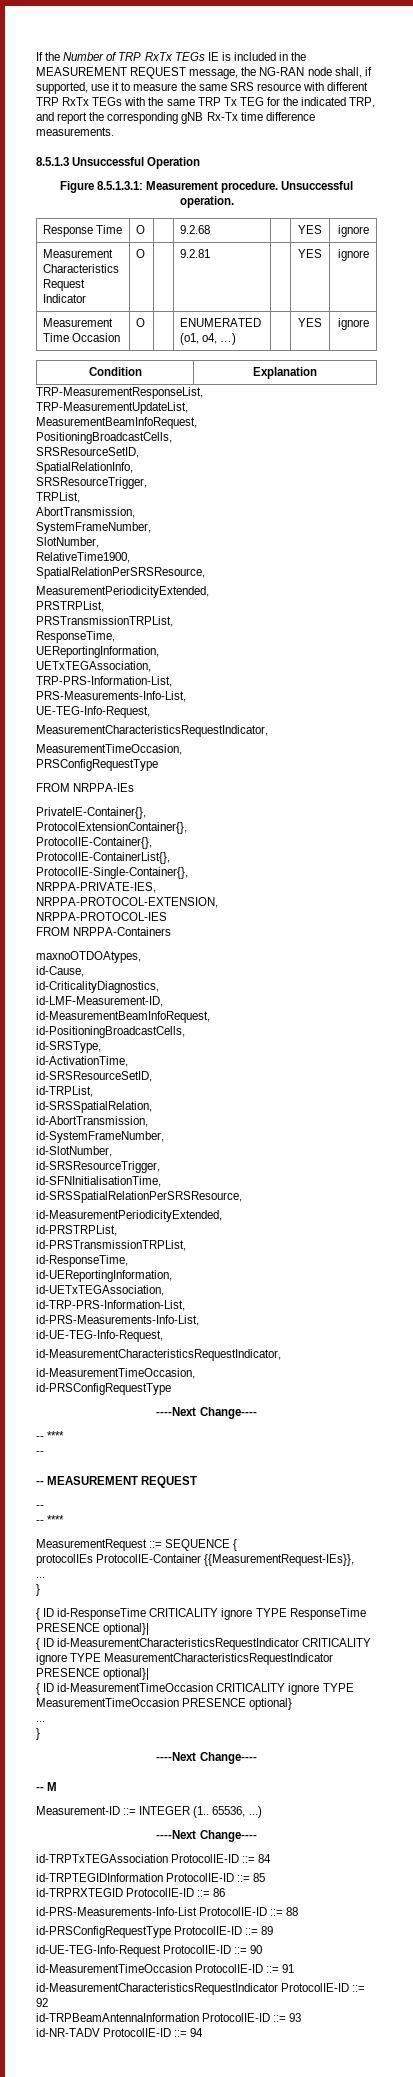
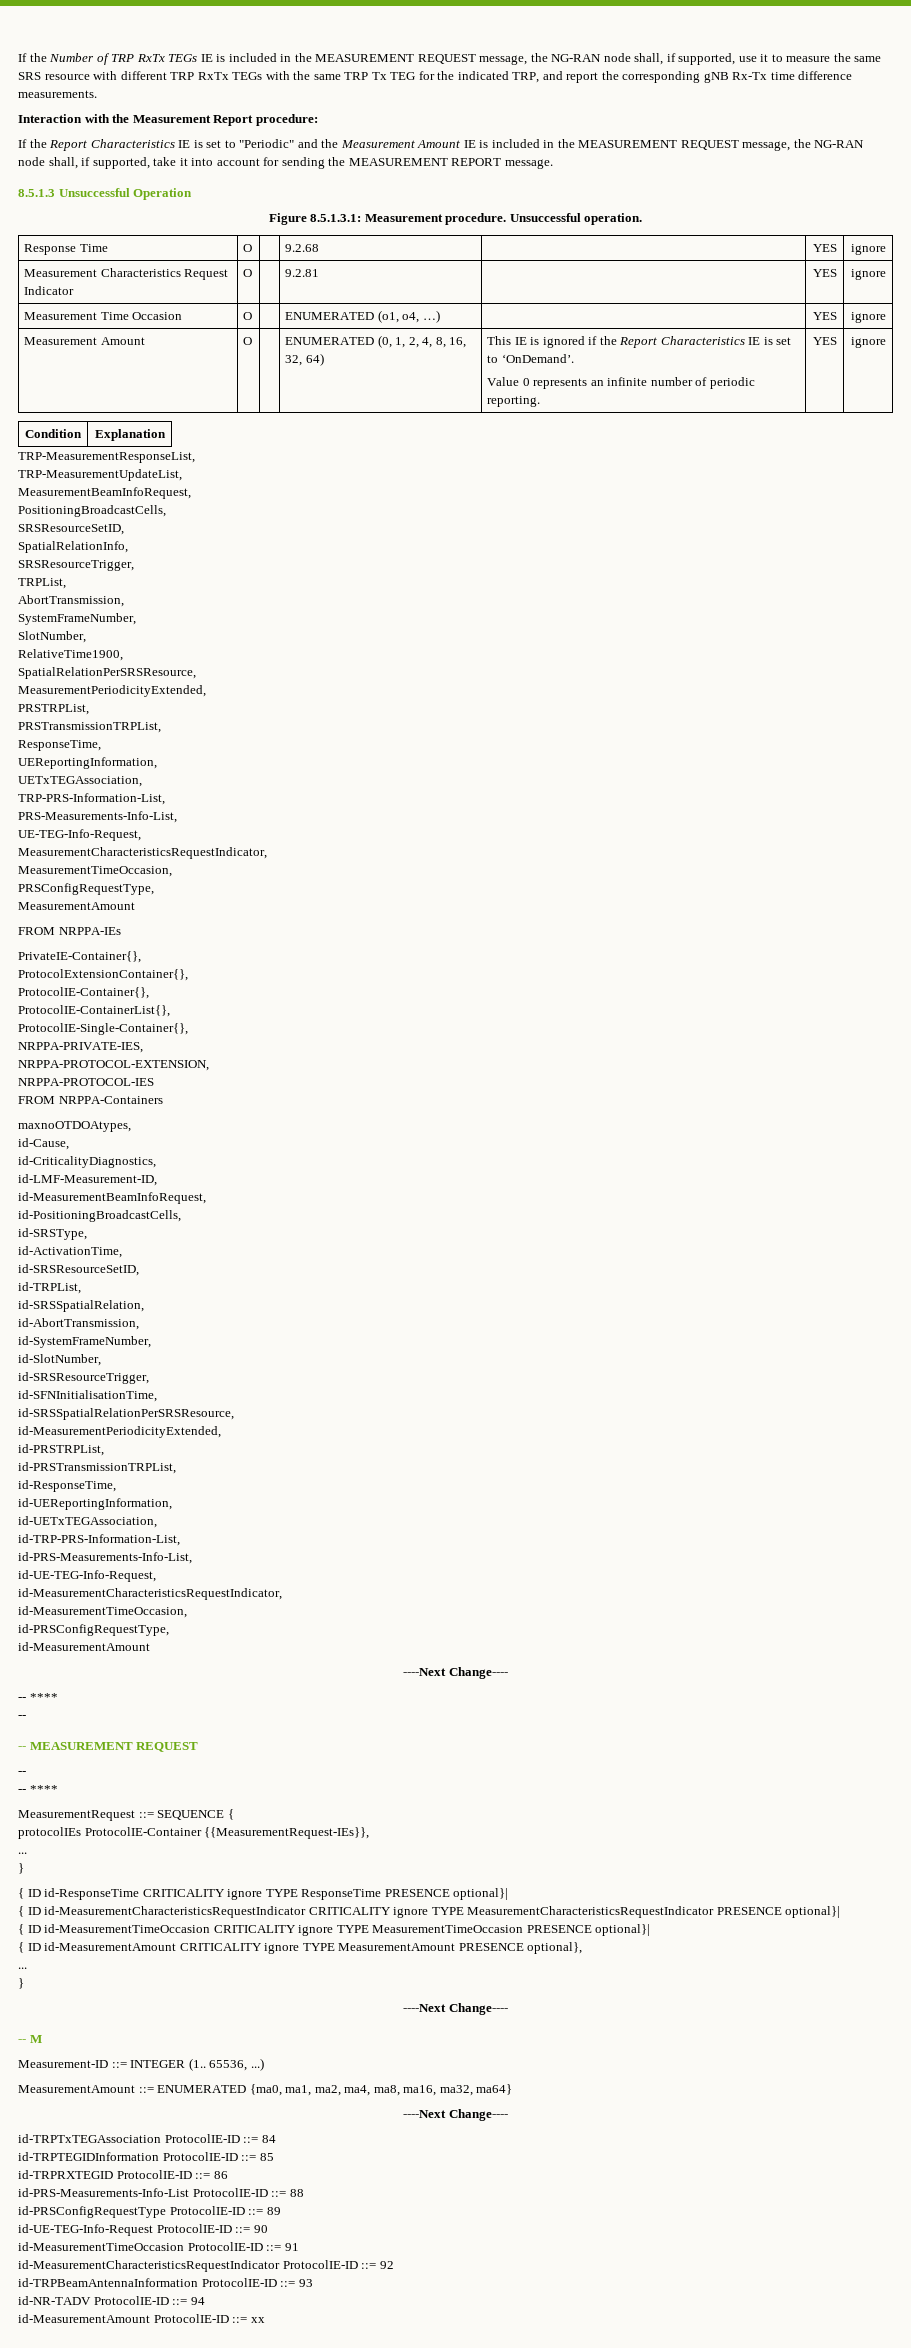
(114, 131) none -> [18,114,318,126] [18,139,865,151] [18,157,553,169] // Interaction with the Measurement Report procedure: // If the Report Characteristics IE is set to "Periodic" and the Measurement Amount IE is included in the MEASUREMENT REQUEST message, the NG-RAN node shall, if supported, take it into account for sending the MEASUREMENT REPORT message.
(369, 324) none -> [24,337,145,345] [243,337,253,345] [285,335,467,348] [285,353,324,366] [487,336,792,348] [487,354,574,363] [487,377,755,389] [487,396,541,407] [812,337,837,345] [850,337,886,348] // Measurement Amount | O | | ENUMERATED (0, 1, 2, 4, 8, 16, 32, 64) | This IE is ignored if the Report Characteristics IE is set to ‘OnDemand’. // Value 0 represents an infinite number of periodic reporting. | YES | ignore
[36,759,158,771] PRSConfigRequestType -> [18,883,154,895] [18,902,135,910] PRSConfigRequestType, // MeasurementAmount
[36,1383,171,1395] id-PRSConfigRequestType -> [18,1624,169,1636] [18,1642,150,1651] id-PRSConfigRequestType, // id-MeasurementAmount
[249,1698,293,1710] optional} -> [595,1924,651,1936] [18,1942,583,1954] optional}| // { ID id-MeasurementAmount CRITICALITY ignore TYPE MeasurementAmount PRESENCE optional},
(262, 1812) none -> [18,2084,513,2096] // MeasurementAmount ::= ENUMERATED {ma0, ma1, ma2, ma4, ma8, ma16, ma32, ma64}
(204, 2032) none -> [18,2314,265,2323] // id-MeasurementAmount ProtocolIE-ID ::= xx

